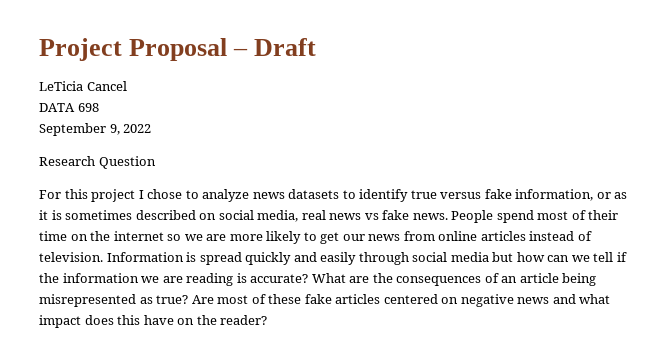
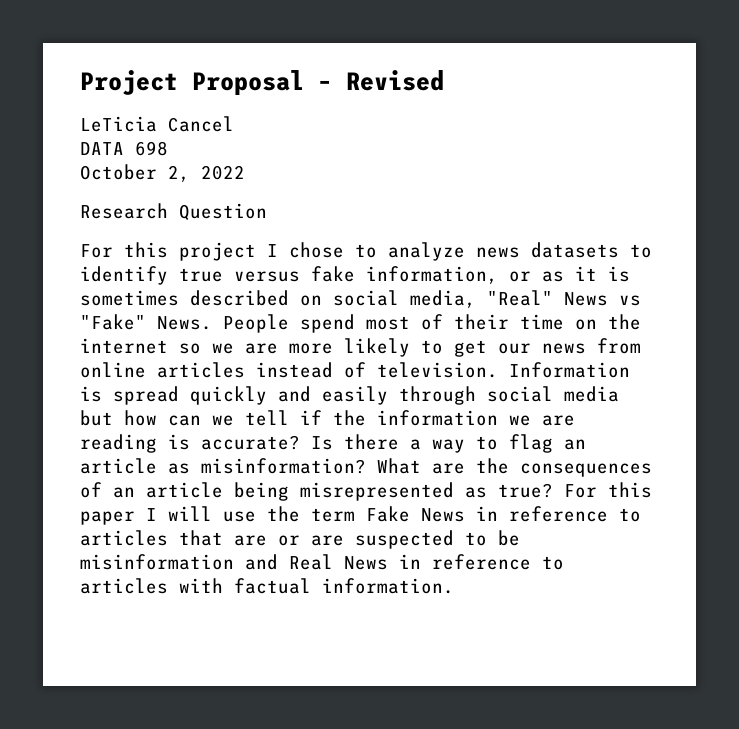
[254,38,317,56] Draft -> [346,70,444,91] Revised
[39,123,120,136] September 9, -> [80,164,190,182] October 2,
[301,210,448,220] real news vs fake news. -> [487,290,641,306] [80,314,212,330] "Real" News vs "Fake" News.
(309, 278) none -> [311,434,586,453] [80,458,366,474] Is there a way to flag an article as misinformation?
[191,294,611,307] [39,315,268,328] Are most of these fake articles centered on negative news and what impact does this have on the reader? -> [564,482,652,498] [80,506,641,525] [80,530,520,549] [80,554,564,570] [80,578,454,594] For this paper I will use the term Fake News in reference to articles that are or are suspected to be misinformation and Real News in reference to articles with factual information.

